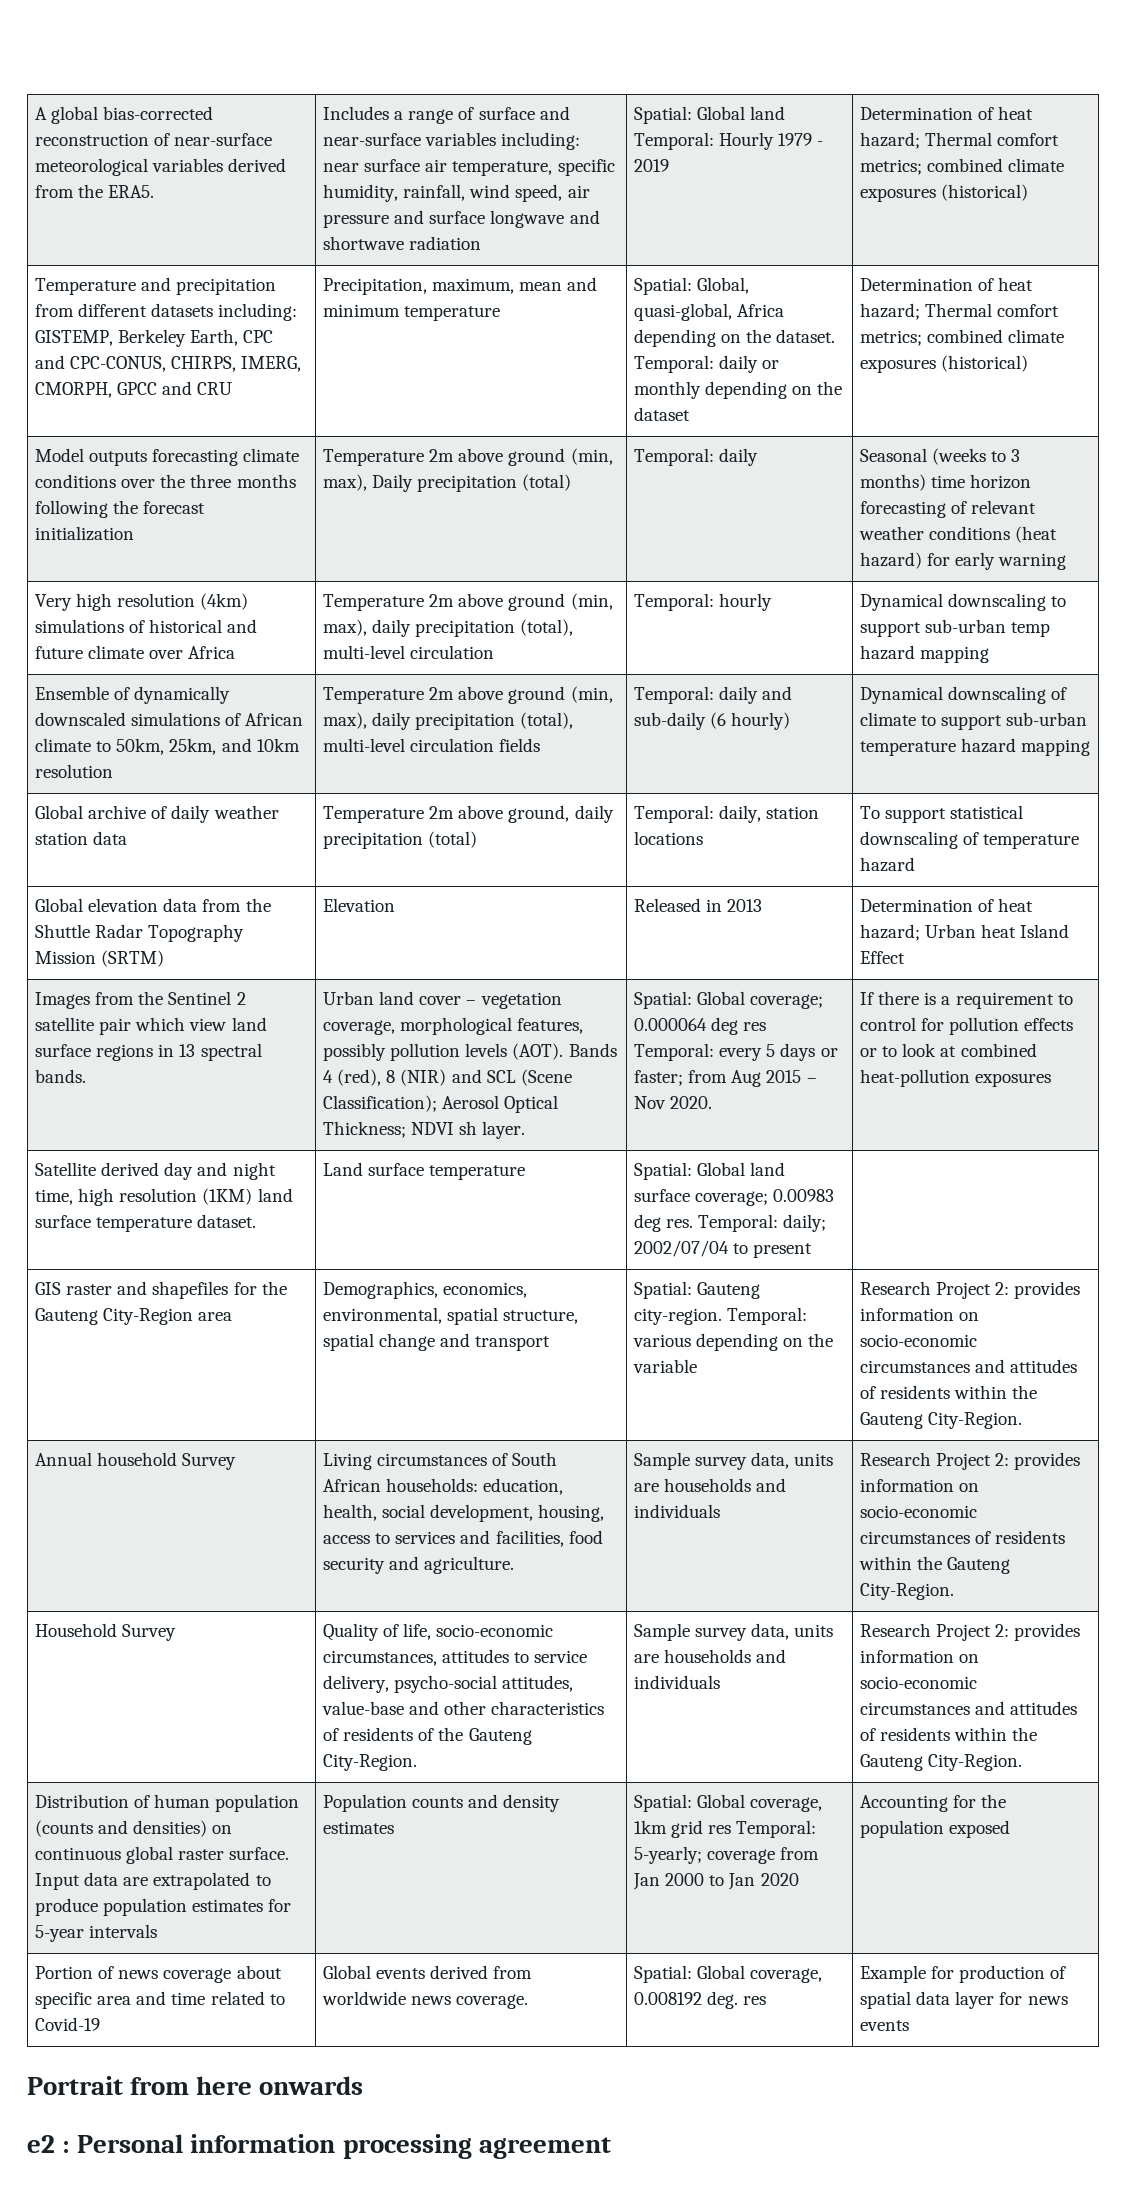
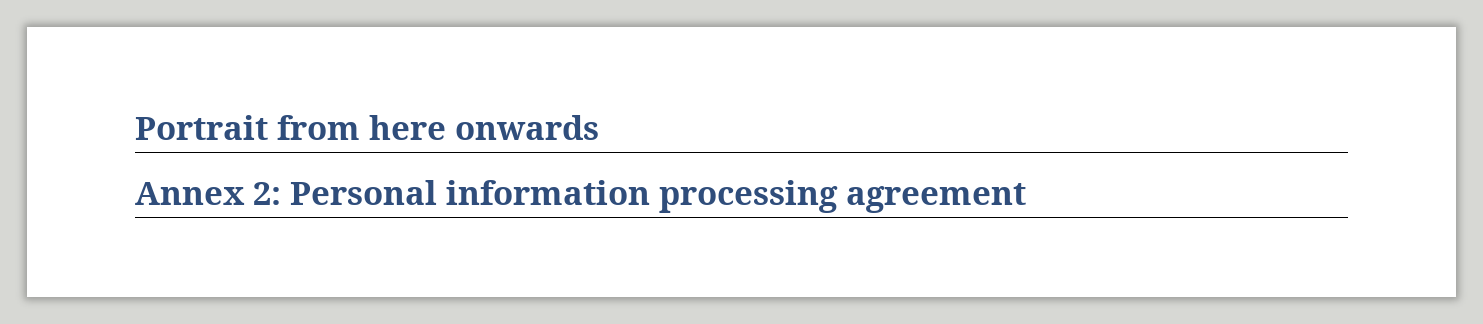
[35,106,214,124] [35,133,273,146] [35,158,287,176] [35,184,155,198] [323,106,570,124] [323,132,581,150] [323,159,615,176] [323,184,590,202] [323,210,600,228] [323,236,482,250] [634,106,786,124] [634,132,824,150] [634,159,670,172] [860,106,1034,120] [860,132,1060,149] [860,158,1065,175] [860,184,1029,202] [35,277,277,295] [35,303,298,321] [35,329,274,347] [35,355,302,372] [35,381,233,398] [323,277,598,295] [323,304,501,321] [634,277,750,295] [634,303,785,321] [634,329,836,347] [634,355,780,373] [634,381,843,399] [634,407,691,421] [860,277,1034,291] [860,303,1060,320] [860,329,1065,346] [860,355,1029,373] [35,448,300,466] [35,474,296,488] [35,500,206,518] [35,526,135,541] [323,448,613,466] [323,474,572,492] [634,448,759,466] [860,448,1021,465] [860,474,1032,491] [860,500,1037,518] [859,526,1058,543] [860,552,1067,570] [35,593,249,611] [35,619,258,633] [35,645,236,659] [323,593,613,611] [323,619,574,637] [323,645,495,659] [634,593,773,611] [860,593,1067,611] [860,619,1051,637] [860,645,990,663] [35,686,231,704] [35,712,304,726] [35,738,300,755] [35,764,114,778] [323,686,613,704] [323,712,574,730] [323,738,541,752] [634,686,793,704] [634,712,791,730] [860,686,1068,704] [860,712,1088,730] [860,738,1091,756] [35,805,279,823] [35,831,128,845] [323,805,614,823] [323,831,478,849] [634,805,820,823] [634,831,704,845] [860,805,1024,823] [860,831,1080,849] [860,857,916,872] [35,898,271,912] [35,924,245,942] [35,950,165,967] [323,898,396,912] [634,898,763,912] [860,898,1034,912] [860,924,1070,941] [860,951,906,964] [35,991,246,1009] [35,1017,267,1035] [35,1043,262,1061] [35,1069,87,1083] [323,991,562,1009] [323,1017,584,1035] [323,1043,617,1061] [323,1069,572,1086] [323,1095,559,1113] [323,1121,526,1139] [634,991,824,1009] [634,1017,767,1035] [634,1043,838,1061] [634,1070,817,1087] [634,1096,713,1109] [860,991,1073,1009] [860,1017,1074,1035] [860,1043,1037,1057] [860,1069,1052,1087] [35,1162,276,1180] [35,1188,293,1206] [35,1214,257,1232] [323,1162,526,1180] [634,1162,786,1180] [634,1189,835,1206] [634,1214,827,1232] [634,1240,813,1258] [35,1281,287,1299] [35,1308,233,1325] [323,1281,528,1299] [323,1307,579,1325] [323,1333,551,1351] [634,1281,761,1299] [634,1307,808,1325] [633,1333,834,1351] [633,1359,698,1373] [860,1281,1081,1299] [860,1308,980,1321] [860,1334,978,1347] [860,1359,1078,1373] [860,1385,1038,1399] [860,1412,1023,1429] [35,1452,237,1470] [323,1452,558,1470] [323,1478,564,1495] [323,1504,605,1522] [323,1530,603,1547] [323,1556,515,1574] [634,1452,834,1470] [634,1478,787,1492] [634,1504,721,1518] [860,1452,1081,1470] [860,1479,980,1492] [860,1505,978,1518] [860,1530,1066,1544] [859,1556,1011,1574] [860,1583,955,1600] [35,1623,177,1641] [323,1623,554,1641] [323,1649,588,1666] [323,1675,574,1693] [322,1701,605,1715] [323,1727,532,1745] [323,1754,418,1771] [634,1623,834,1641] [634,1649,787,1663] [634,1675,721,1689] [860,1623,1081,1641] [860,1650,980,1663] [860,1676,978,1689] [860,1701,1078,1715] [860,1727,1038,1741] [860,1754,1023,1771] [35,1794,300,1812] [35,1820,233,1837] [35,1846,290,1864] [35,1872,271,1890] [35,1898,292,1916] [35,1924,158,1942] [323,1794,561,1812] [323,1821,395,1834] [634,1794,823,1812] [634,1820,817,1838] [634,1846,820,1864] [633,1873,799,1890] [860,1794,1007,1812] [860,1820,1011,1838] [35,1965,282,1983] [35,1991,285,2009] [35,2017,101,2031] [323,1965,533,1979] [322,1991,529,2009] [634,1965,823,1983] [634,1991,767,2009] [860,1965,1067,1983] [860,1991,1068,2009] [860,2020,910,2031] A global bias-corrected reconstruction of near-surface meteorological variables derived from the ERA5. | Includes a range of surface and near-surface variables including: near surface air temperature, specific humidity, rainfall, wind speed, air pressure and surface longwave and shortwave radiation | Spatial: Global land Temporal: Hourly 1979 - 2019 | Determination of heat hazard; Thermal comfort metrics; combined climate exposures (historical) // Temperature and precipitation from different datasets including: GISTEMP, Berkeley Earth, CPC and CPC-CONUS, CHIRPS, IMERG, CMORPH, GPCC and CRU | Precipitation, maximum, mean and minimum temperature | Spatial: Global, quasi-global, Africa depending on the dataset. Temporal: daily or monthly depending on the dataset | Determination of heat hazard; Thermal comfort metrics; combined climate exposures (historical) // Model outputs forecasting climate conditions over the three months following the forecast initialization | Temperature 2m above ground (min, max), Daily precipitation (total) | Temporal: daily | Seasonal (weeks to 3 months) time horizon forecasting of relevant weather conditions (heat hazard) for early warning // Very high resolution (4km) simulations of historical and future climate over Africa | Temperature 2m above ground (min, max), daily precipitation (total), multi-level circulation | Temporal: hourly | Dynamical downscaling to support sub-urban temp hazard mapping // Ensemble of dynamically downscaled simulations of African climate to 50km, 25km, and 10km resolution | Temperature 2m above ground (min, max), daily precipitation (total), multi-level circulation fields | Temporal: daily and sub-daily (6 hourly) | Dynamical downscaling of climate to support sub-urban temperature hazard mapping // Global archive of daily weather station data | Temperature 2m above ground, daily precipitation (total) | Temporal: daily, station locations | To support statistical downscaling of temperature hazard // Global elevation data from the Shuttle Radar Topography Mission (SRTM) | Elevation | Released in 2013 | Determination of heat hazard; Urban heat Island Effect // Images from the Sentinel 2 satellite pair which view land surface regions in 13 spectral bands. | Urban land cover – vegetation coverage, morphological features, possibly pollution levels (AOT). Bands 4 (red), 8 (NIR) and SCL (Scene Classification); Aerosol Optical Thickness; NDVI sh layer. | Spatial: Global coverage; 0.000064 deg res Temporal: every 5 days or faster; from Aug 2015 – Nov 2020. | If there is a requirement to control for pollution effects or to look at combined heat-pollution exposures // Satellite derived day and night time, high resolution (1KM) land surface temperature dataset. | Land surface temperature | Spatial: Global land surface coverage; 0.00983 deg res. Temporal: daily; 2002/07/04 to present | // GIS raster and shapefiles for the Gauteng City-Region area | Demographics, economics, environmental, spatial structure, spatial change and transport | Spatial: Gauteng city-region. Temporal: various depending on the variable | Research Project 2: provides information on socio-economic circumstances and attitudes of residents within the Gauteng City-Region. // Annual household Survey | Living circumstances of South African households: education, health, social development, housing, access to services and facilities, food security and agriculture. | Sample survey data, units are households and individuals | Research Project 2: provides information on socio-economic circumstances of residents within the Gauteng City-Region. // Household Survey | Quality of life, socio-economic circumstances, attitudes to service delivery, psycho-social attitudes, value-base and other characteristics of residents of the Gauteng City-Region. | Sample survey data, units are households and individuals | Research Project 2: provides information on socio-economic circumstances and attitudes of residents within the Gauteng City-Region. // Distribution of human population (counts and densities) on continuous global raster surface. Input data are extrapolated to produce population estimates for 5-year intervals | Population counts and density estimates | Spatial: Global coverage, 1km grid res Temporal: 5-yearly; coverage from Jan 2000 to Jan 2020 | Accounting for the population exposed // Portion of news coverage about specific area and time related to Covid-19 | Global events derived from worldwide news coverage. | Spatial: Global coverage, 0.008192 deg. res | Example for production of spatial data layer for news events // -> (135, 127) none
[27,2135,71,2153] e2 : -> [135,182,281,205] Annex 2:

